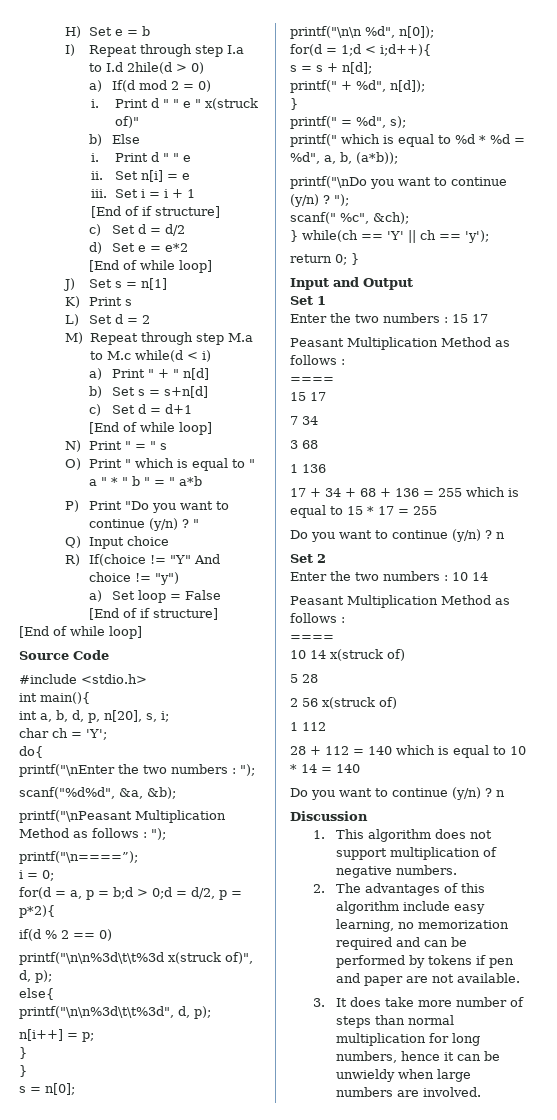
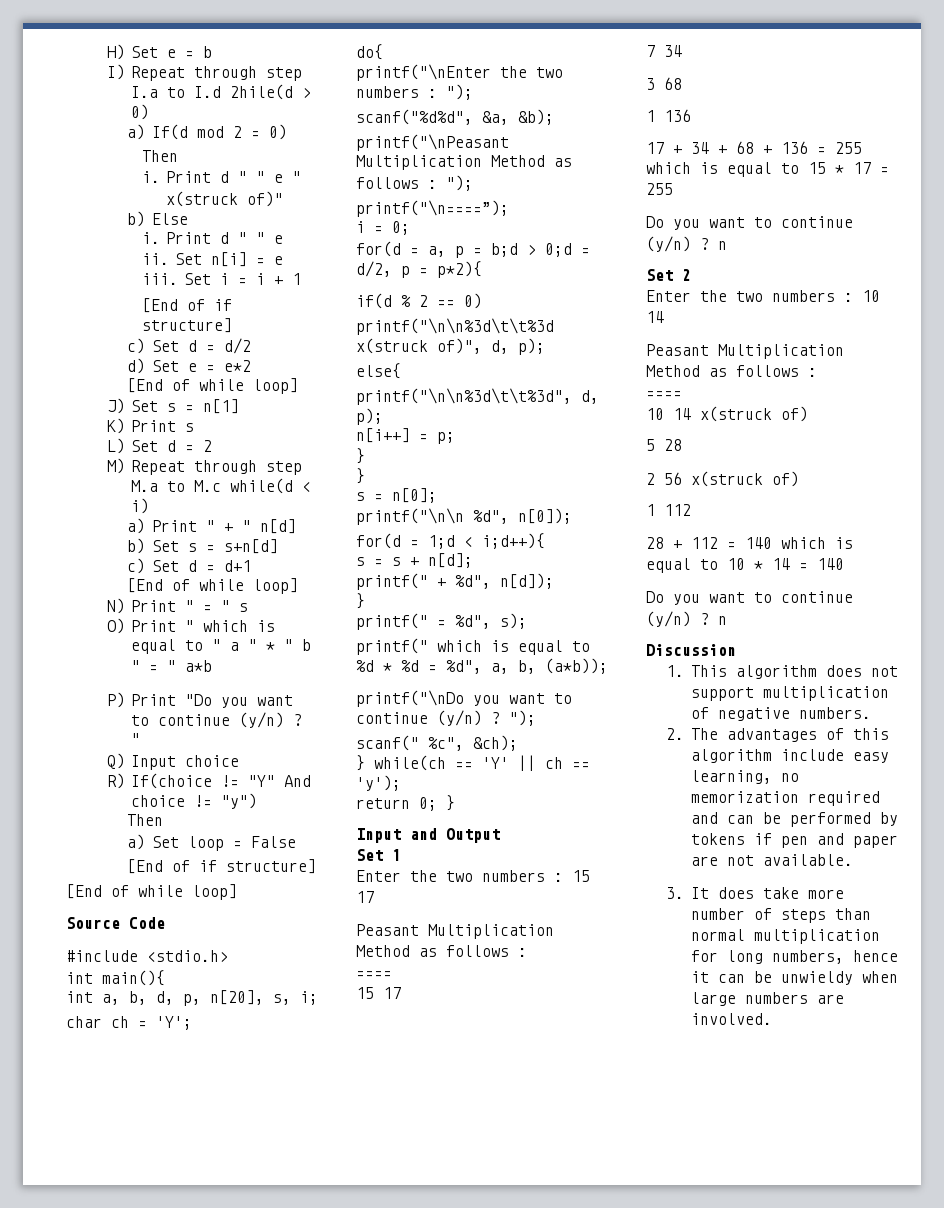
(211, 86) none -> [141,150,178,162] // Then
(179, 578) none -> [127,814,164,826] // Then

